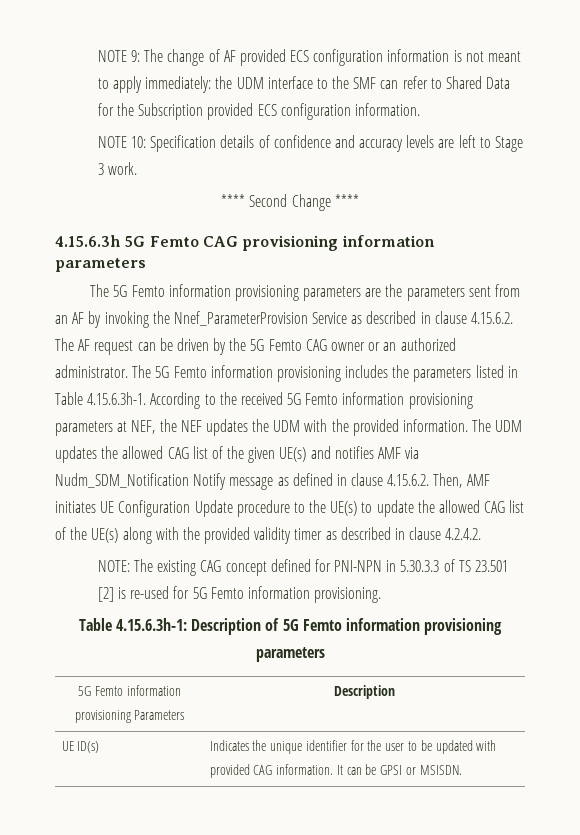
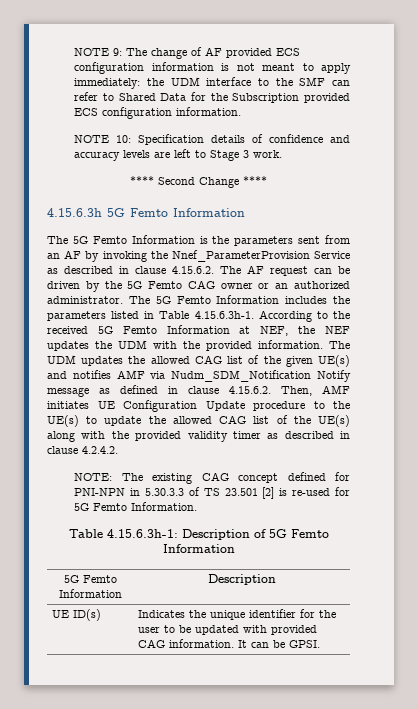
[202,235,435,251] [55,258,146,272] [90,284,382,301] CAG provisioning information parameters // The 5G Femto information provisioning parameters are -> [173,208,245,217] [47,235,208,244] Information // The 5G Femto Information is
[210,365,341,382] information provisioning -> [216,295,280,304] Information
[342,392,473,409] [55,421,113,436] information provisioning parameters -> [166,325,230,334] Information
[247,586,382,603] information provisioning. -> [131,502,198,511] Information.
[345,618,503,635] [255,647,325,662] [78,685,181,696] [74,710,185,723] information provisioning parameters // 5G Femto information provisioning Parameters -> [162,544,235,553] [64,575,117,583] [59,589,122,598] Information // 5G Femto Information
[380,765,462,775] GPSI or MSISDN. -> [289,640,321,648] GPSI.

